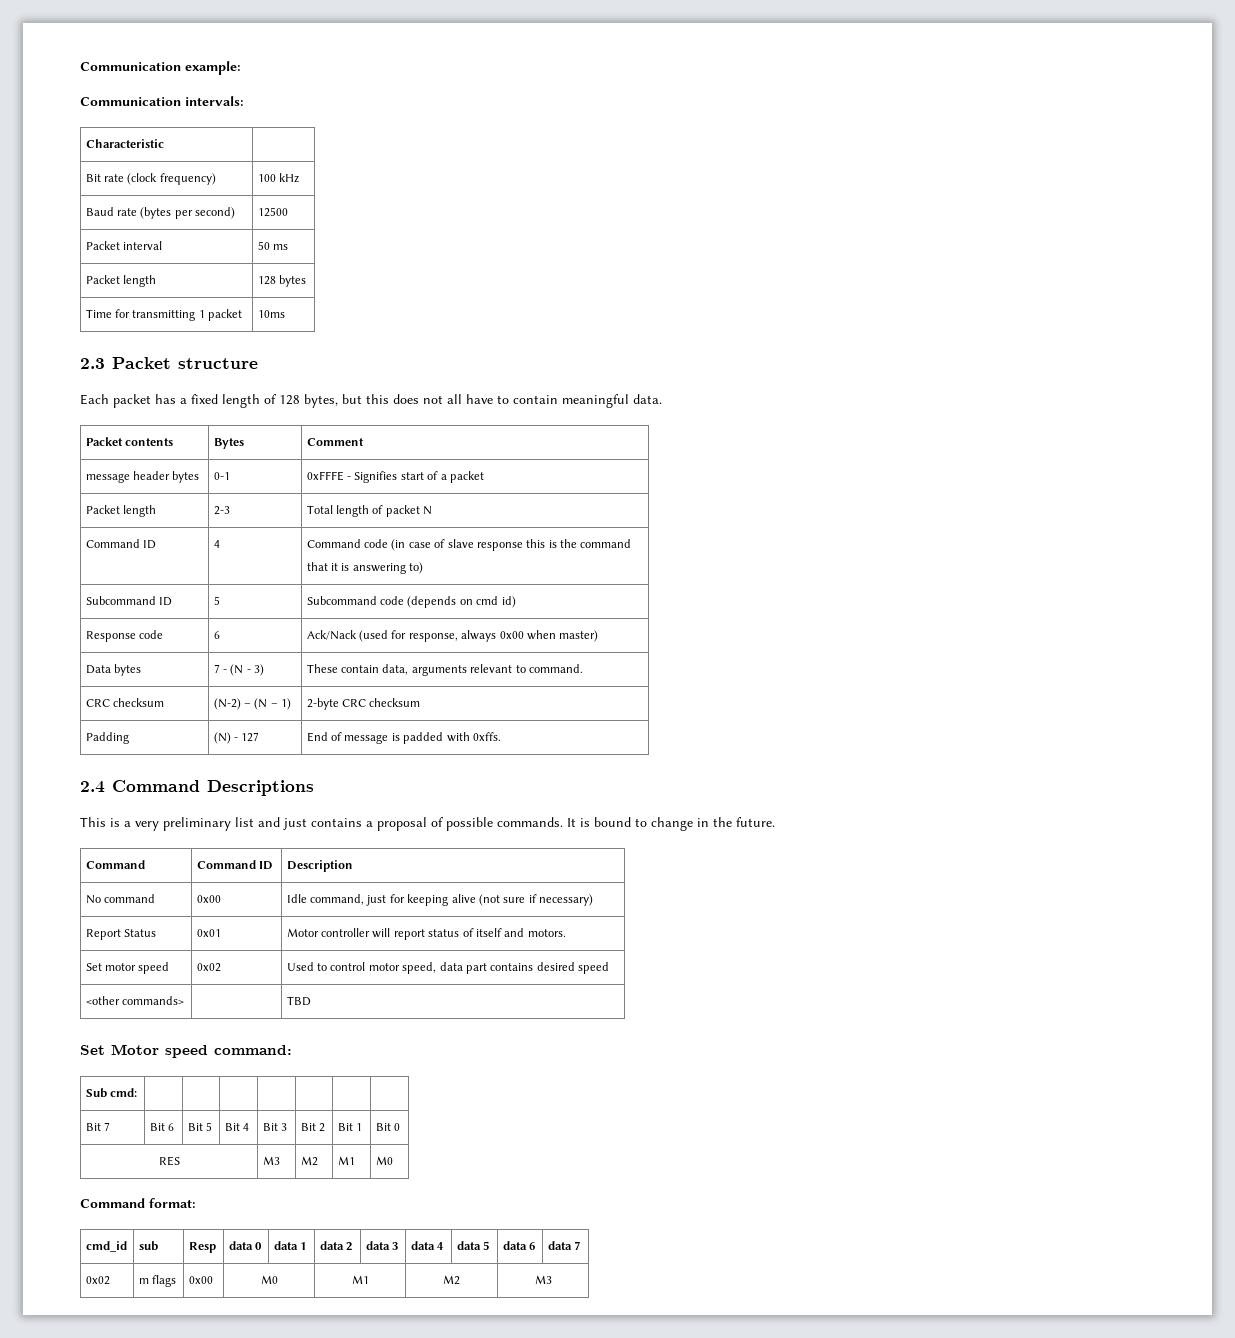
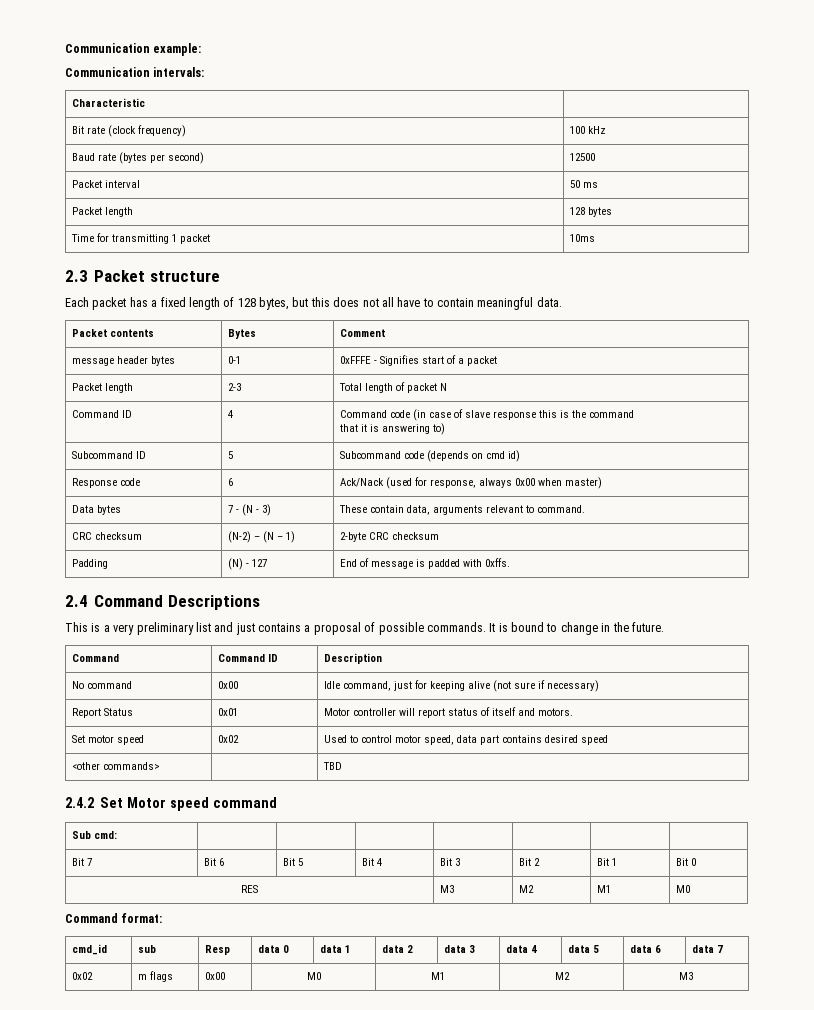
(311, 1001) none -> [65,797,94,808] 2.4.2
[214,1045,292,1055] command: -> [212,797,277,808] command

